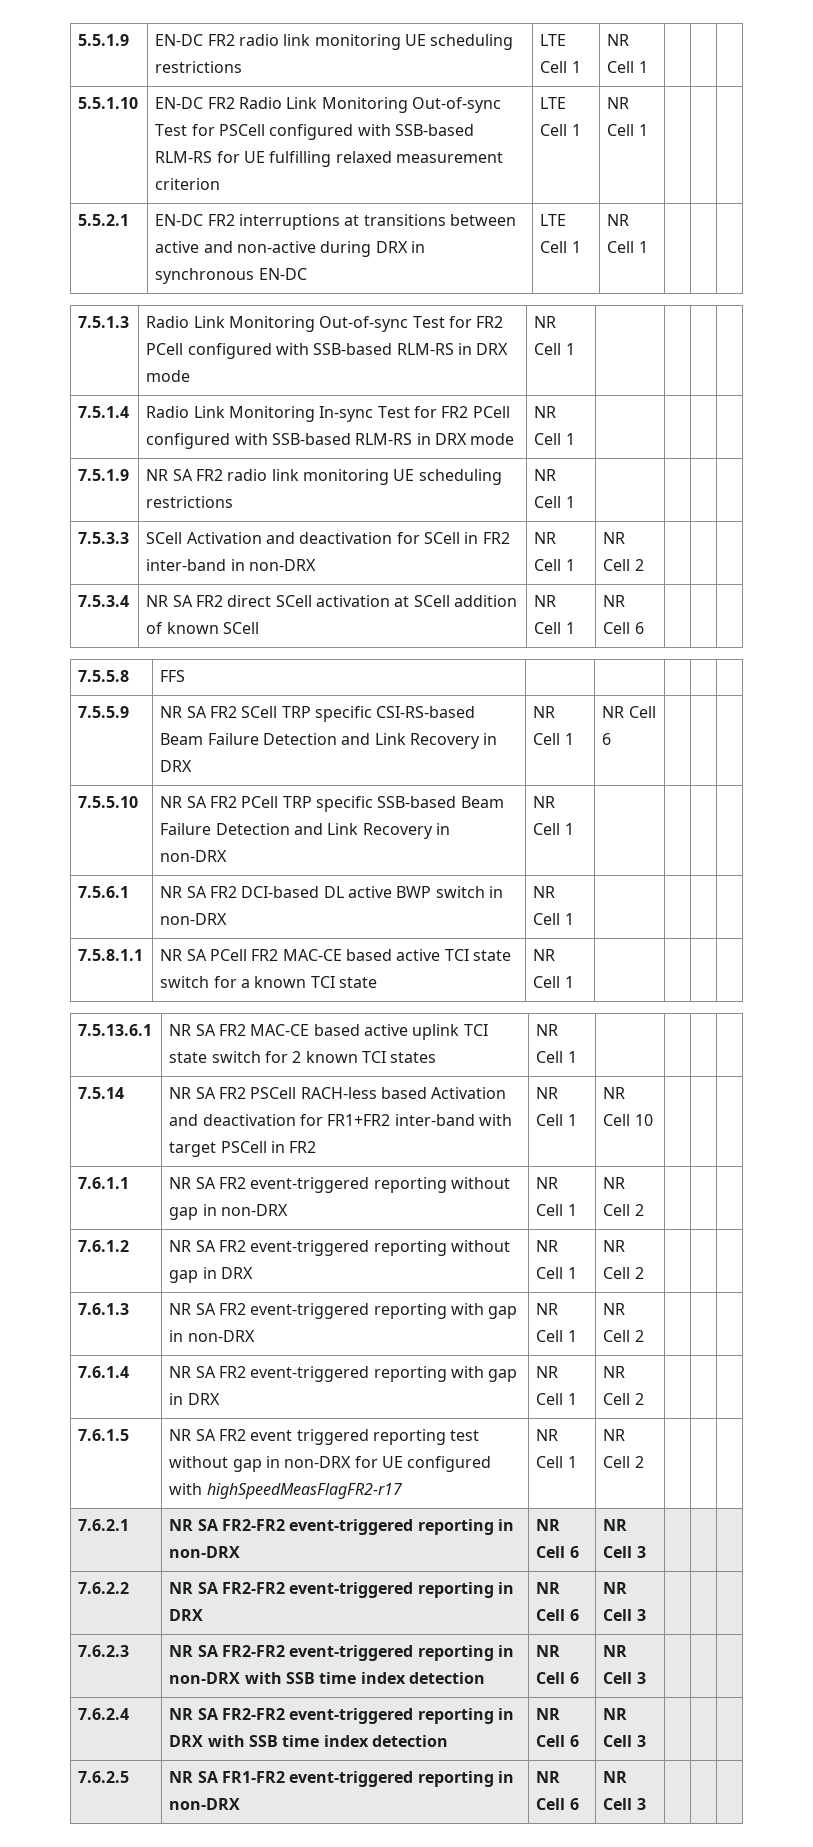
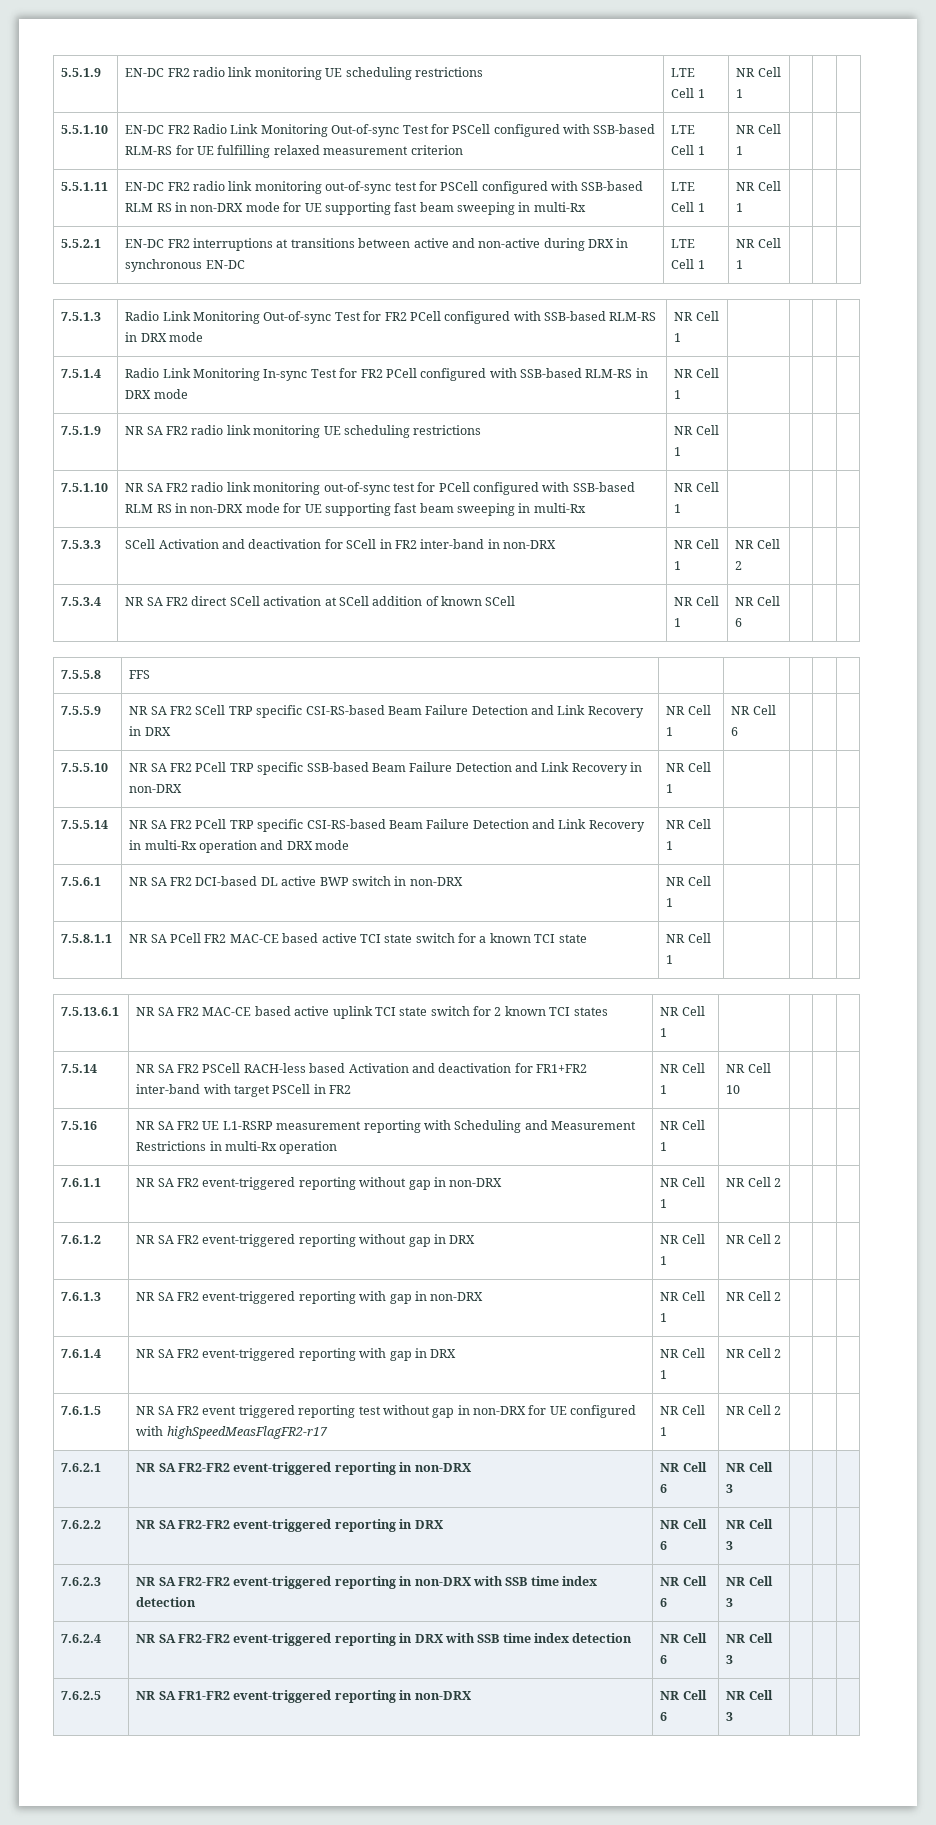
(648, 130) none -> [61,182,109,191] [125,181,644,194] [125,202,586,215] [671,182,696,191] [671,202,705,212] [736,181,781,191] [736,203,744,212] // 5.5.1.11 | EN-DC FR2 radio link monitoring out-of-sync test for PSCell configured with SSB-based RLM RS in non-DRX mode for UE supporting fast beam sweeping in multi-Rx | LTE Cell 1 | NR Cell 1 | | |
(575, 502) none -> [61,483,109,492] [125,482,635,495] [125,503,586,516] [674,482,719,492] [674,504,682,513] // 7.5.1.10 | NR SA FR2 radio link monitoring out-of-sync test for PCell configured with SSB-based RLM RS in non-DRX mode for UE supporting fast beam sweeping in multi-Rx | NR Cell 1 | | | |
(574, 829) none -> [61,820,109,829] [129,819,645,832] [129,840,350,853] [666,819,711,829] [666,841,674,850] // 7.5.5.14 | NR SA FR2 PCell TRP specific CSI-RS-based Beam Failure Detection and Link Recovery in multi-Rx operation and DRX mode | NR Cell 1 | | | |
(653, 1120) none -> [61,1121,98,1130] [136,1120,637,1133] [136,1141,338,1154] [660,1120,705,1130] [660,1142,668,1151] // 7.5.16 | NR SA FR2 UE L1-RSRP measurement reporting with Scheduling and Measurement Restrictions in multi-Rx operation | NR Cell 1 | | | |

